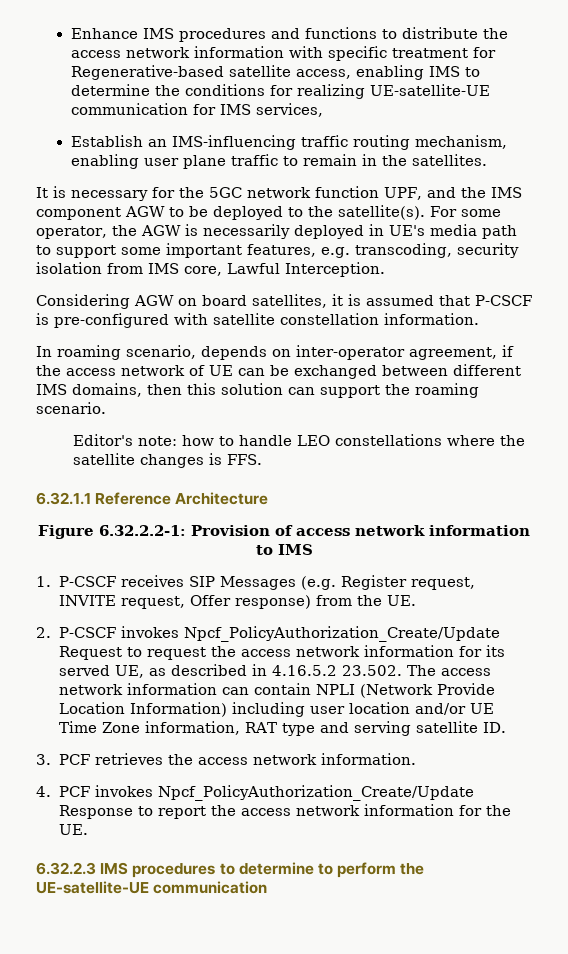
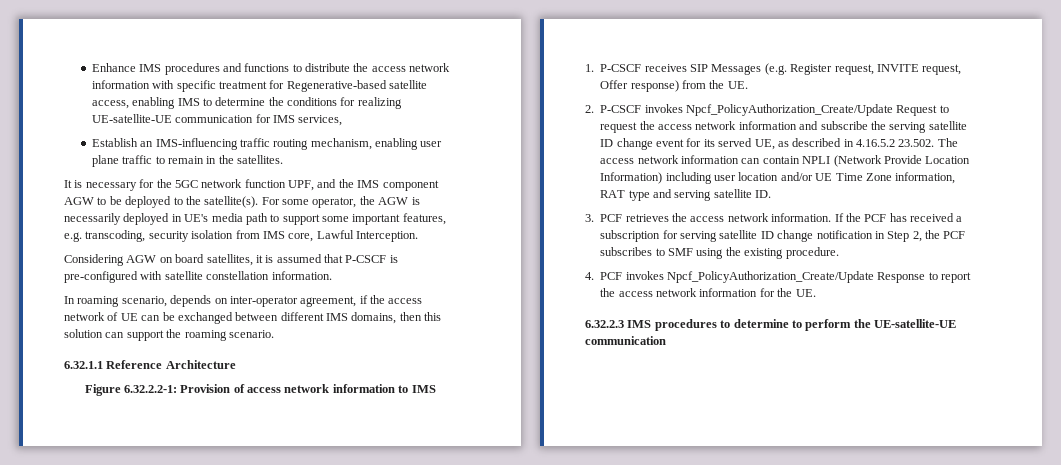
[72,434,525,446] [72,453,262,468] // Editor's note: how to handle LEO constellations where the satellite changes is FFS. -> (274, 334) none
(454, 651) none -> [799,121,967,133] [600,138,684,150] and subscribe the serving satellite ID change event
(416, 759) none -> [834,213,963,222] [600,230,966,242] [600,247,839,259] If the PCF has received a subscription for serving satellite ID change notification in Step 2, the PCF subscribes to SMF using the existing procedure.

